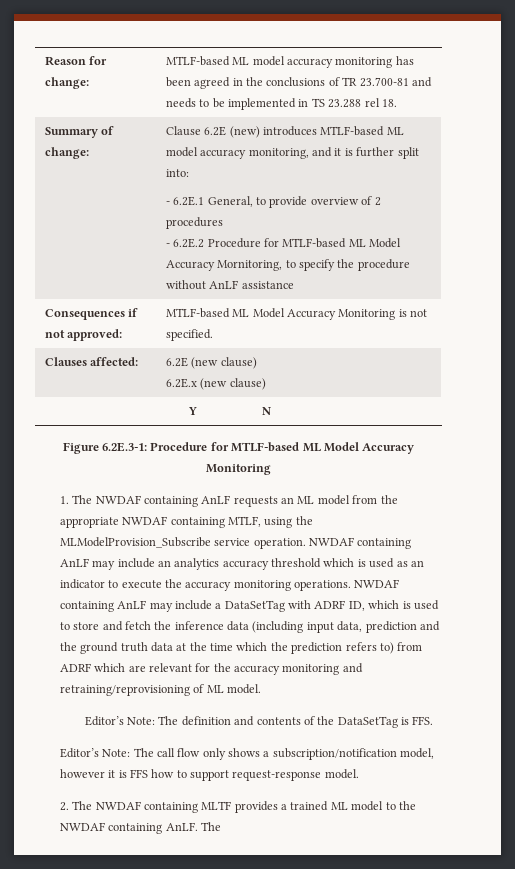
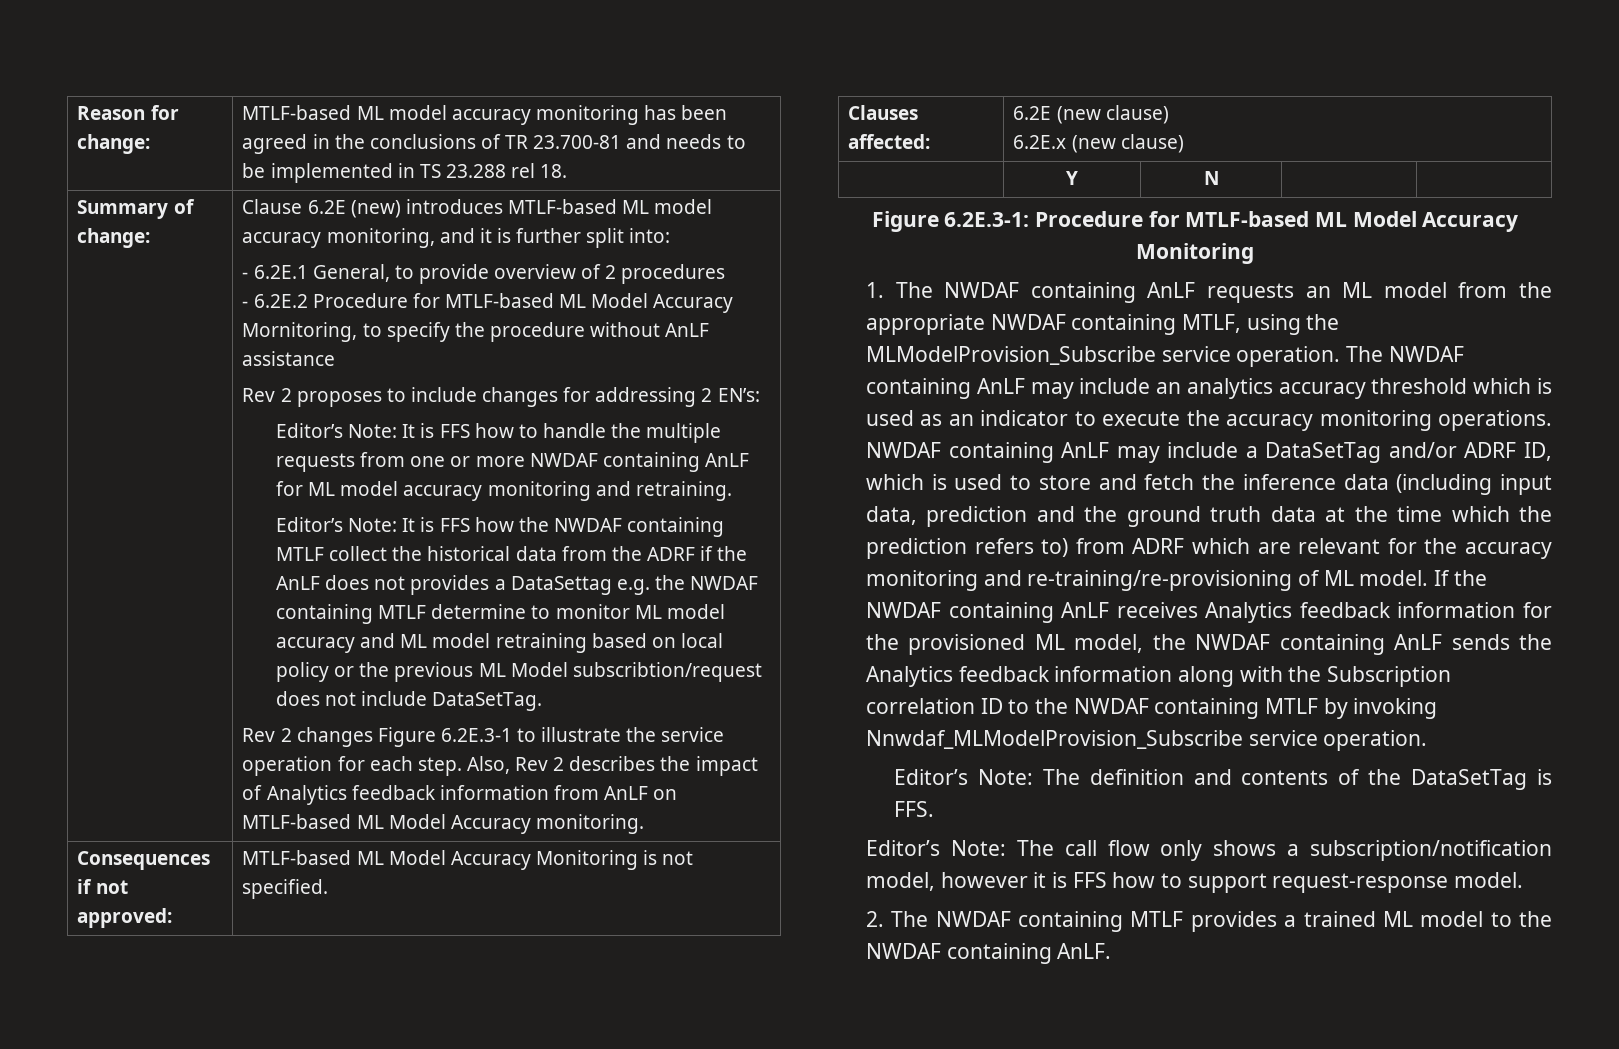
(294, 285) none -> [242,387,760,407] [276,423,722,443] [276,452,749,472] [276,481,732,501] [276,517,725,537] [276,546,748,561] [276,575,759,595] [276,604,725,624] [276,633,723,653] [276,662,762,682] [276,691,543,711] [242,727,725,747] [242,756,758,776] [242,785,678,805] [242,814,644,834] // Rev 2 proposes to include changes for addressing 2 EN’s: // Editor’s Note: It is FFS how to handle the multiple requests from one or more NWDAF containing AnLF for ML model accuracy monitoring and retraining. // Editor’s Note: It is FFS how the NWDAF containing MTLF collect the historical data from the ADRF if the AnLF does not provides a DataSettag e.g. the NWDAF containing MTLF determine to monitor ML model accuracy and ML model retraining based on local policy or the previous ML Model subscribtion/request does not include DataSetTag. // Rev 2 changes Figure 6.2E.3-1 to illustrate the service operation for each step. Also, Rev 2 describes the impact of Analytics feedback information from AnLF on MTLF-based ML Model Accuracy monitoring.
(306, 543) none -> [1346,346,1384,362] The
[288,600,312,609] with -> [1388,442,1457,458] and/or
[59,685,190,696] retraining/reprovisioning -> [1027,570,1293,591] re-training/re-provisioning
(261, 689) none -> [1434,570,1487,586] [866,602,1552,623] [866,634,1552,655] [866,666,1452,687] [866,698,1438,719] [866,730,1428,751] If the NWDAF containing AnLF receives Analytics feedback information for the provisioned ML model, the NWDAF containing AnLF sends the Analytics feedback information along with the Subscription correlation ID to the NWDAF containing MTLF by invoking Nnwdaf_MLModelProvision_Subscribe service operation.
[201,801,232,810] MLTF -> [1130,911,1184,927] MTLF
[200,822,221,831] The -> (1112, 951) none

